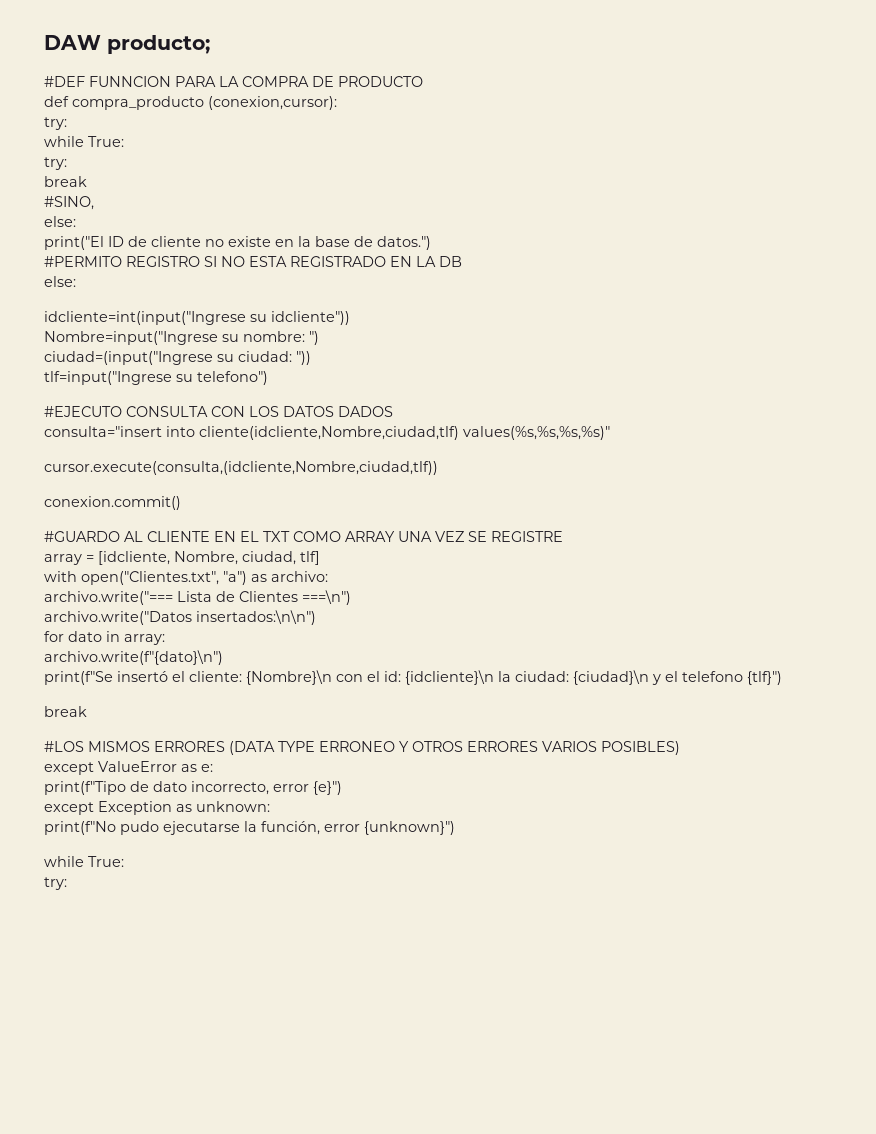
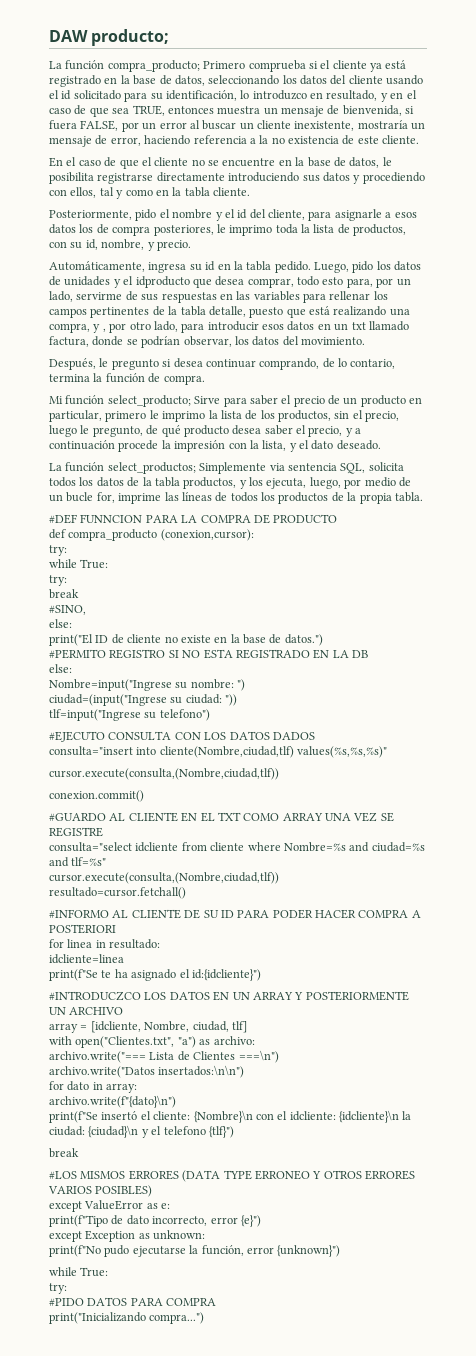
(210, 44) none -> [49,60,407,72] [49,75,424,87] [49,90,417,102] [49,105,415,117] [49,120,426,132] [49,135,420,147] [49,157,392,169] [49,172,425,184] [49,187,250,199] [49,209,417,221] [49,224,407,236] [49,239,191,251] [49,261,422,273] [49,276,411,288] [49,291,388,303] [49,306,410,318] [49,321,409,333] [49,336,365,348] [49,358,396,370] [49,373,205,385] [49,395,423,407] [49,410,400,422] [49,425,362,437] [49,440,381,452] [49,462,404,474] [49,477,411,489] [49,492,423,504] // La función compra_producto; Primero comprueba si el cliente ya está registrado en la base de datos, seleccionando los datos del cliente usando el id solicitado para su identificación, lo introduzco en resultado, y en el caso de que sea TRUE, entonces muestra un mensaje de bienvenida, si fuera FALSE, por un error al buscar un cliente inexistente, mostraría un mensaje de error, haciendo referencia a la no existencia de este cliente. // En el caso de que el cliente no se encuentre en la base de datos, le posibilita registrarse directamente introduciendo sus datos y procediendo con ellos, tal y como en la tabla cliente. // Posteriormente, pido el nombre y el id del cliente, para asignarle a esos datos los de compra posteriores, le imprimo toda la lista de productos, con su id, nombre, y precio. // Automáticamente, ingresa su id en la tabla pedido. Luego, pido los datos de unidades y el idproducto que desea comprar, todo esto para, por un lado, servirme de sus respuestas en las variables para rellenar los campos pertinentes de la tabla detalle, puesto que está realizando una compra, y , por otro lado, para introducir esos datos en un txt llamado factura, donde se podrían observar, los datos del movimiento. // Después, le pregunto si desea continuar comprando, de lo contario, termina la función de compra. // Mi función select_producto; Sirve para saber el precio de un producto en particular, primero le imprimo la lista de los productos, sin el precio, luego le pregunto, de qué producto desea saber el precio, y a continuación procede la impresión con la lista, y el dato deseado. // La función select_productos; Simplemente via sentencia SQL, solicita todos los datos de la tabla productos, y los ejecuta, luego, por medio de un bucle for, imprime las líneas de todos los productos de la propia tabla.
[44,311,350,325] // idcliente=int(input("Ingrese su idcliente")) -> (72, 668) none
[199,426,610,440] [44,461,438,475] cliente(idcliente,Nombre,ciudad,tlf) values(%s,%s,%s,%s)" // cursor.execute(consulta,(idcliente,Nombre,ciudad,tlf)) -> [159,746,388,758] [49,768,279,780] cliente(Nombre,ciudad,tlf) values(%s,%s,%s)" // cursor.execute(consulta,(Nombre,ciudad,tlf))
(563, 536) none -> [49,842,425,852] [49,857,107,867] [49,872,279,884] [49,887,186,899] [49,909,421,919] [49,924,116,934] [49,939,161,949] [49,954,124,964] [49,969,261,981] [49,991,409,1001] [49,1007,124,1015] // consulta="select idcliente from cliente where Nombre=%s and ciudad=%s and tlf=%s" // cursor.execute(consulta,(Nombre,ciudad,tlf)) // resultado=cursor.fetchall() // #INFORMO AL CLIENTE DE SU ID PARA PODER HACER COMPRA A POSTERIORI // for linea in resultado: // idcliente=linea // print(f"Se te ha asignado el id:{idcliente}") // #INTRODUCZCO LOS DATOS EN UN ARRAY Y POSTERIORMENTE UN ARCHIVO
[384,671,401,682] id: -> [289,1111,336,1121] idcliente:
(67, 883) none -> [49,1297,217,1306] [49,1312,205,1324] // #PIDO DATOS PARA COMPRA // print("Inicializando compra...")

